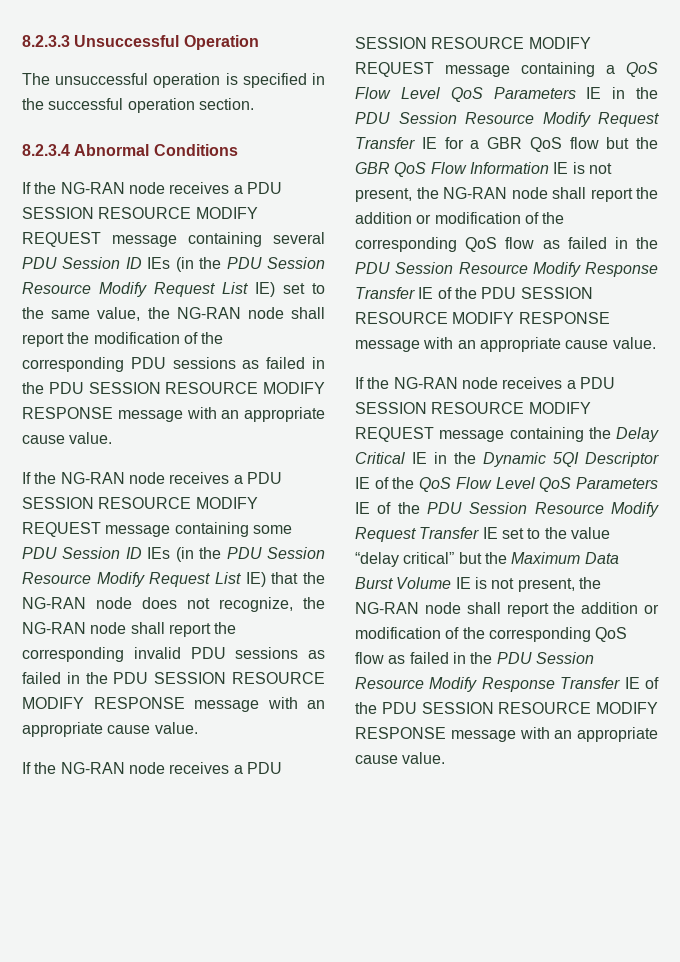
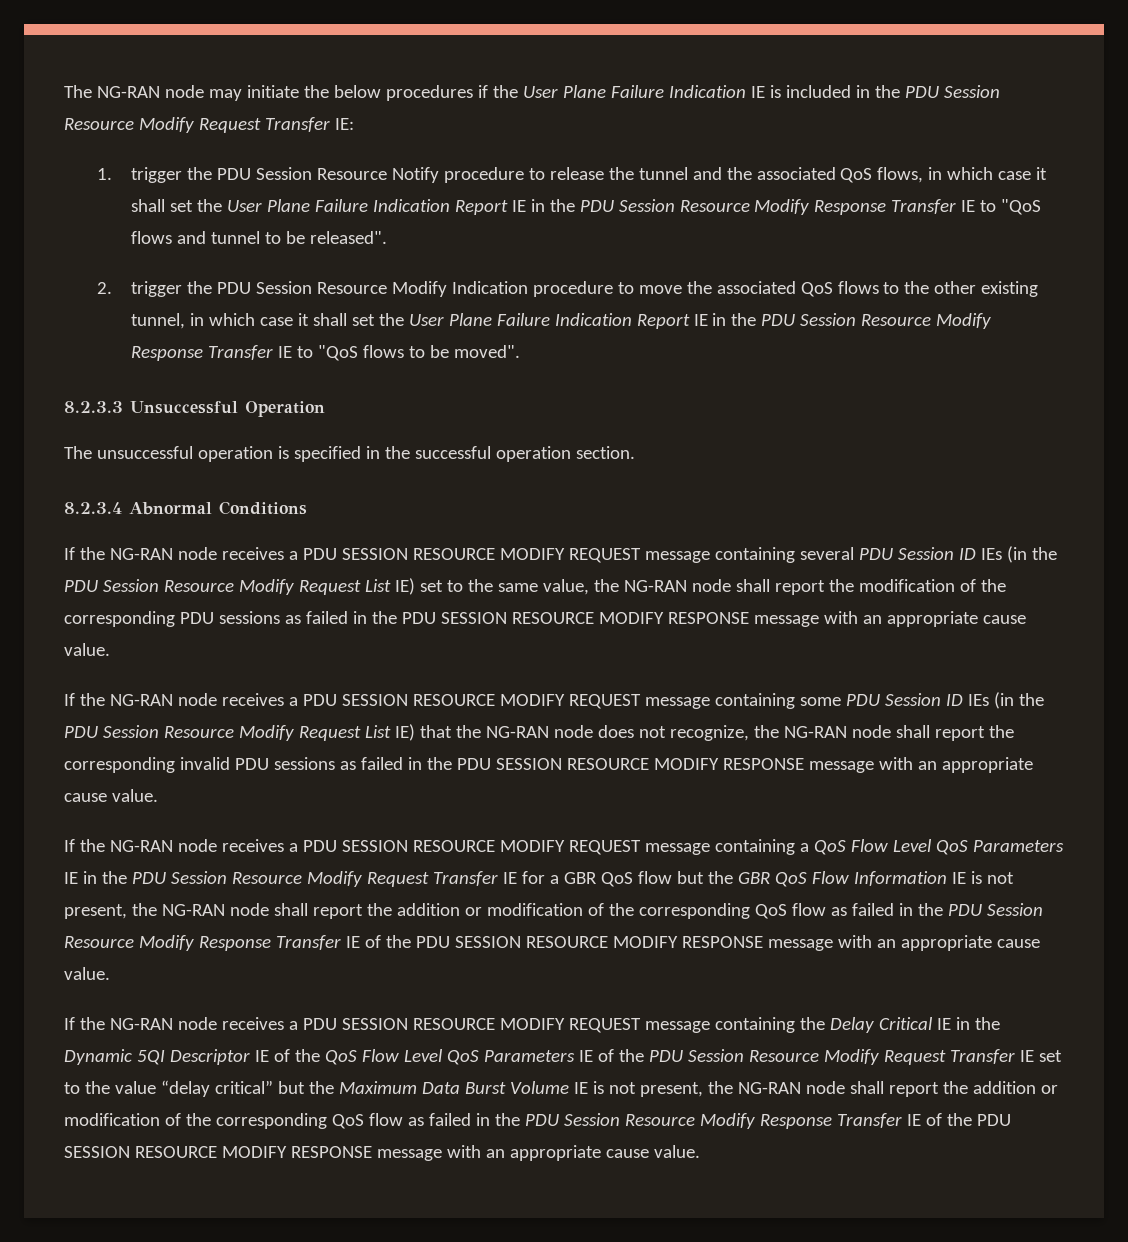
(22, 41) none -> [64,85,1000,101] [64,117,354,133] [97,167,1048,183] [130,199,1042,215] [130,231,387,244] [97,281,1039,297] [130,313,992,329] [130,345,520,361] The NG-RAN node may initiate the below procedures if the User Plane Failure Indication IE is included in the PDU Session Resource Modify Request Transfer IE: // 1. trigger the PDU Session Resource Notify procedure to release the tunnel and the associated QoS flows, in which case it shall set the User Plane Failure Indication Report IE in the PDU Session Resource Modify Response Transfer IE to "QoS flows and tunnel to be released". // 2. trigger the PDU Session Resource Modify Indication procedure to move the associated QoS flows to the other existing tunnel, in which case it shall set the User Plane Failure Indication Report IE in the PDU Session Resource Modify Response Transfer IE to "QoS flows to be moved". //

